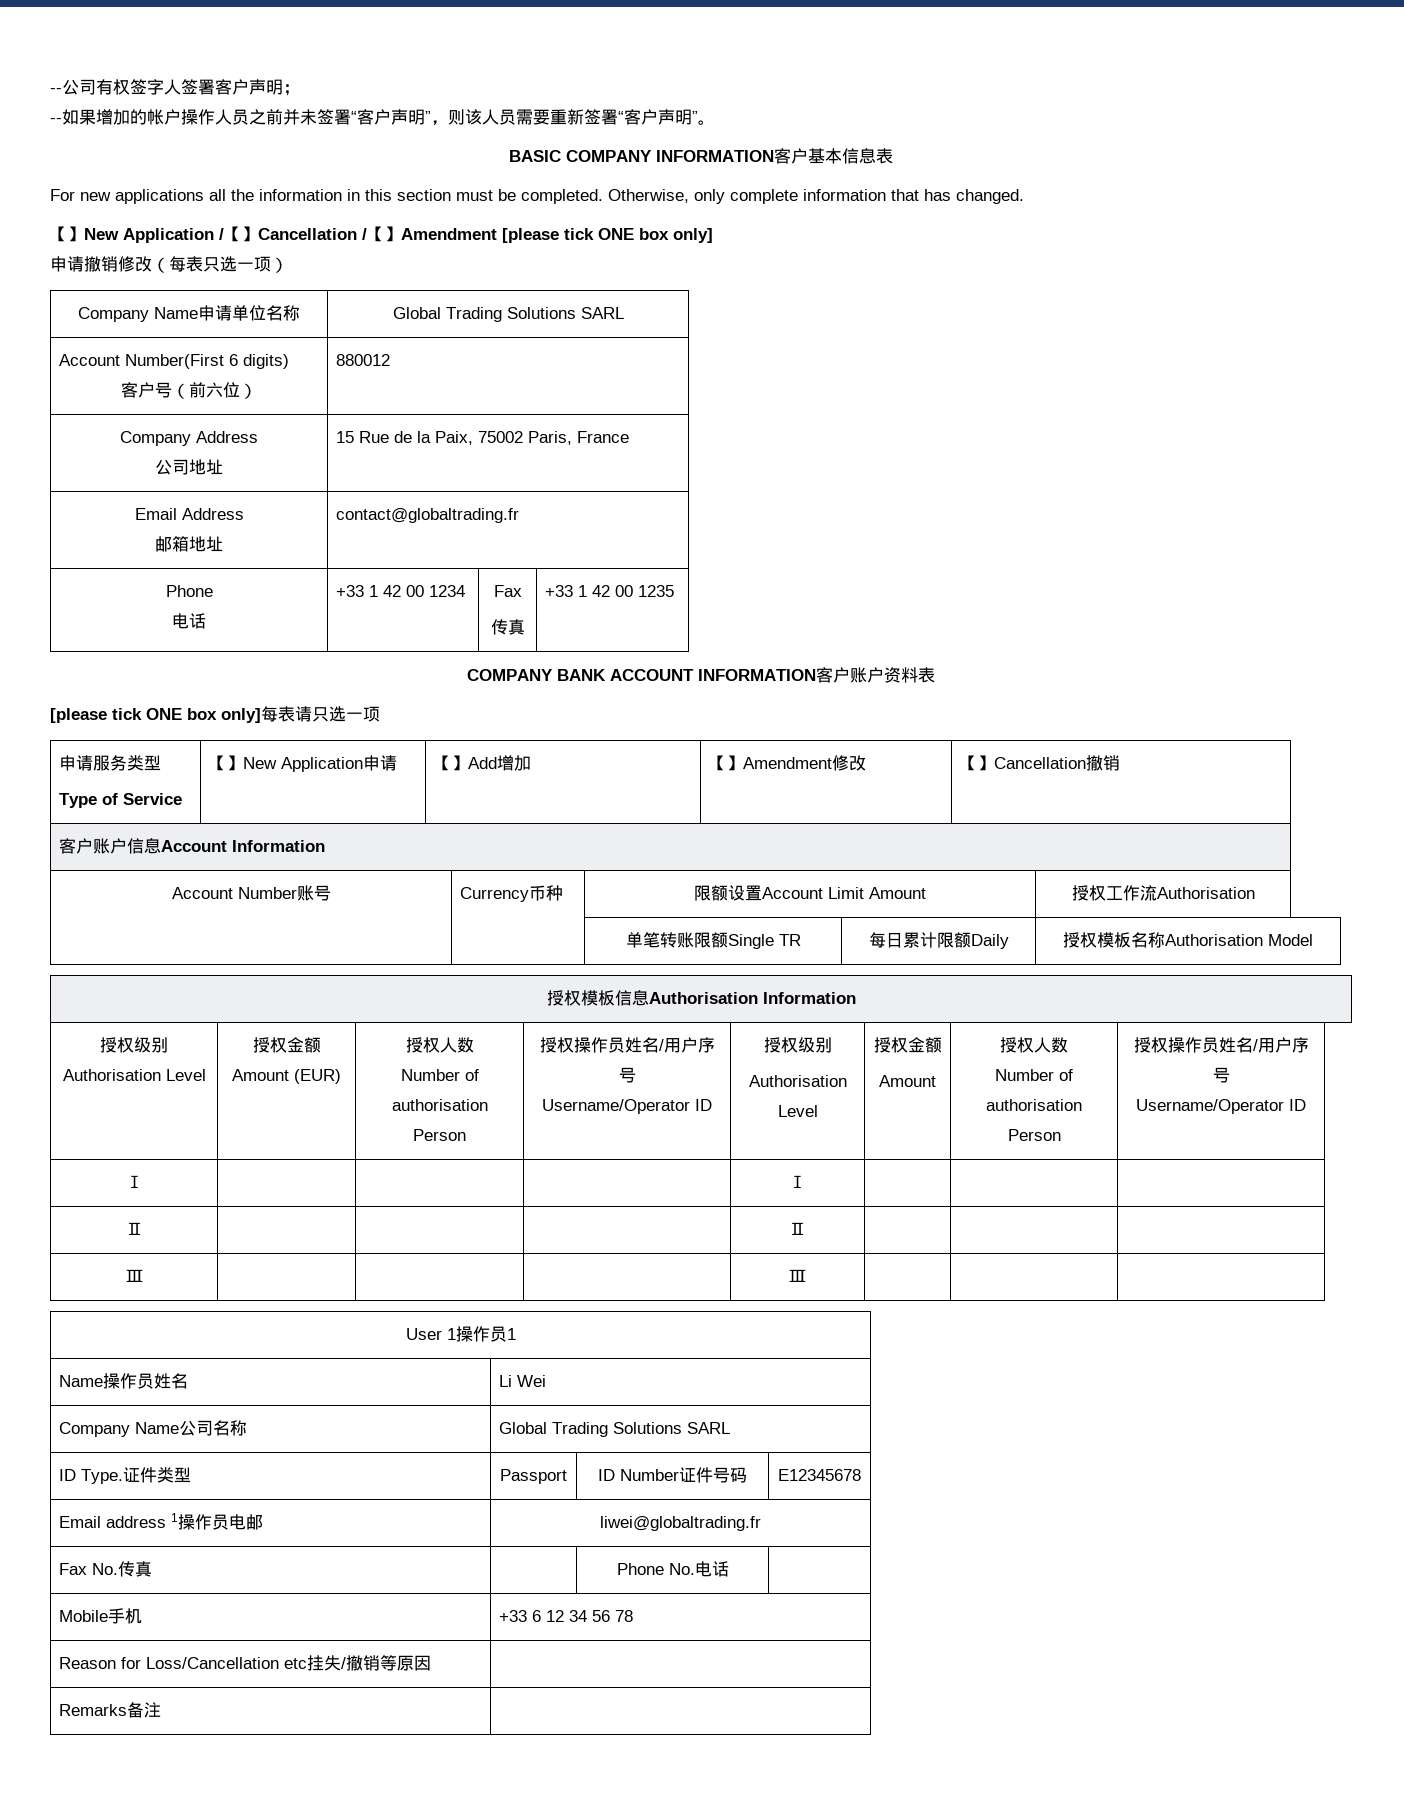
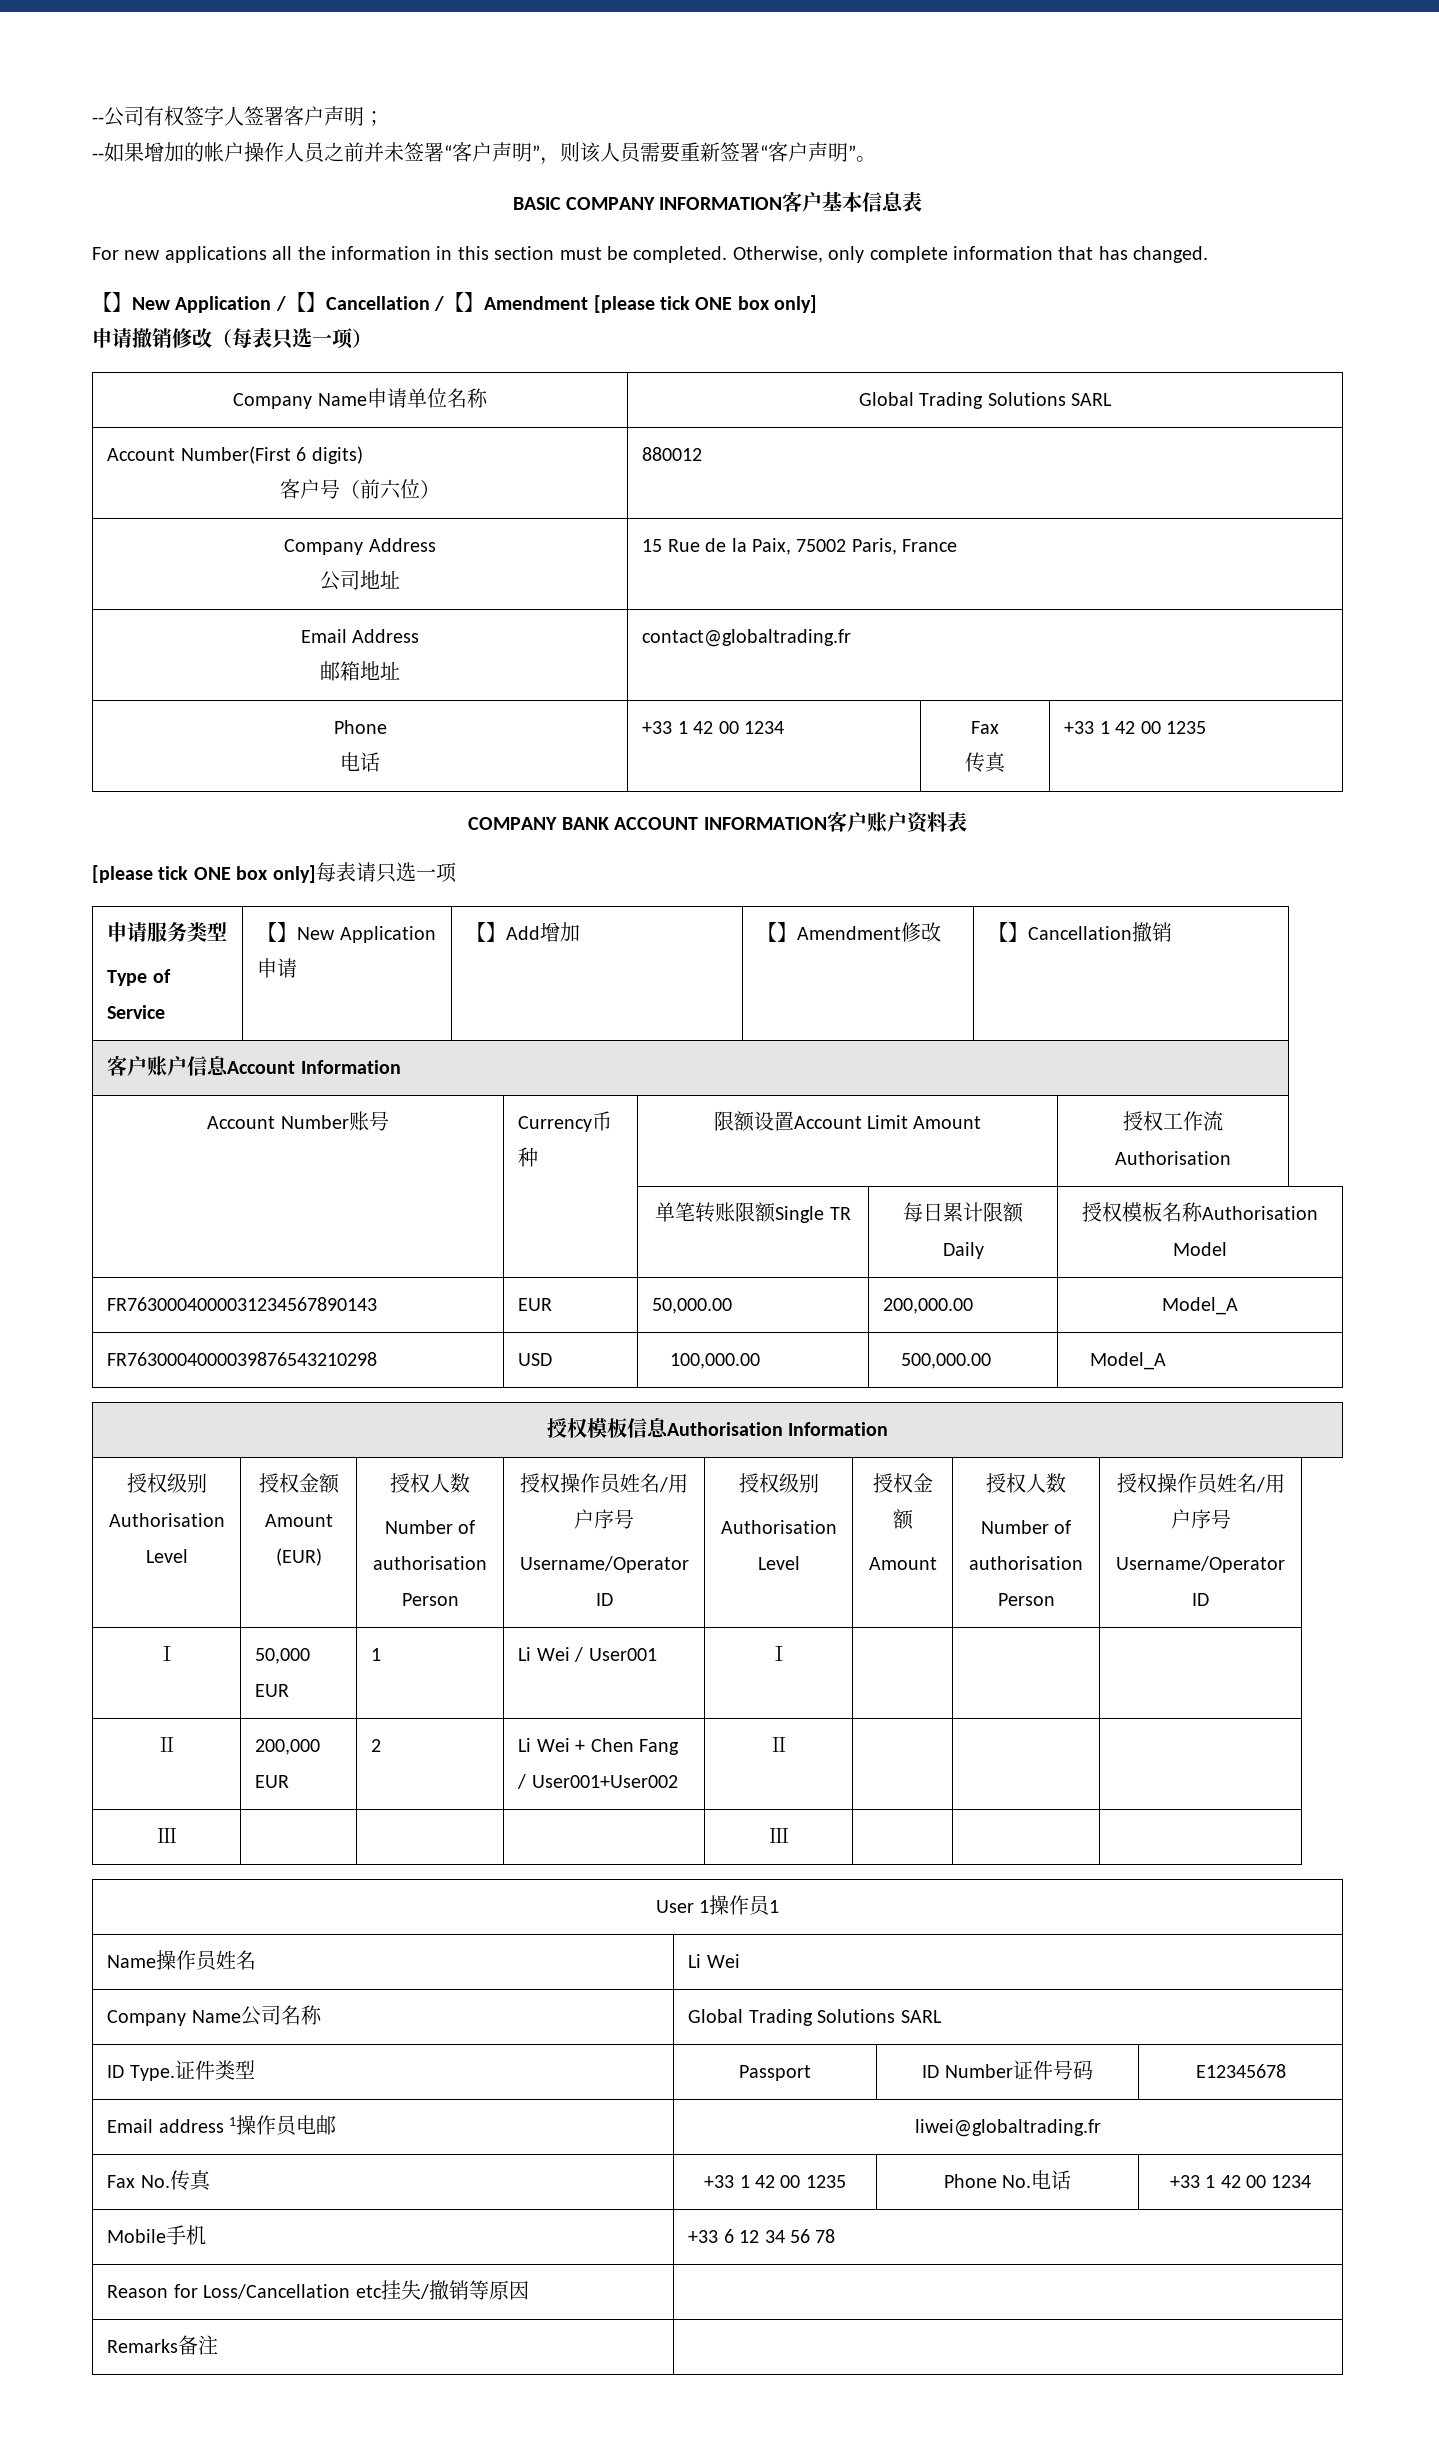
(1313, 940) none -> [107,1297,378,1311] [518,1298,553,1311] [652,1298,733,1314] [883,1298,974,1314] [1162,1297,1238,1315] [107,1352,378,1366] [518,1353,553,1366] [670,1353,761,1369] [901,1353,992,1369] [1090,1352,1167,1370] // FR7630004000031234567890143 | EUR | 50,000.00 | 200,000.00 | Model_A // FR7630004000039876543210298 | USD | 100,000.00 | 500,000.00 | Model_A
[789,1175,806,1188] [125,1222,143,1235] | | | Ⅰ | | | // Ⅱ | | | -> [255,1648,311,1664] [255,1684,290,1697] [371,1648,382,1661] [518,1647,657,1662] [768,1646,789,1661] [156,1737,177,1752] [255,1739,321,1755] [255,1775,290,1788] [371,1739,382,1752] [518,1738,679,1755] [517,1774,678,1789] 50,000 EUR | 1 | Li Wei / User001 | Ⅰ | | | // Ⅱ | 200,000 EUR | 2 | Li Wei + Chen Fang / User001+User002
[616,1561,729,1577] | Phone No.电话 | -> [704,2175,846,2188] [943,2170,1072,2190] [1169,2175,1312,2188] +33 1 42 00 1235 | Phone No.电话 | +33 1 42 00 1234

